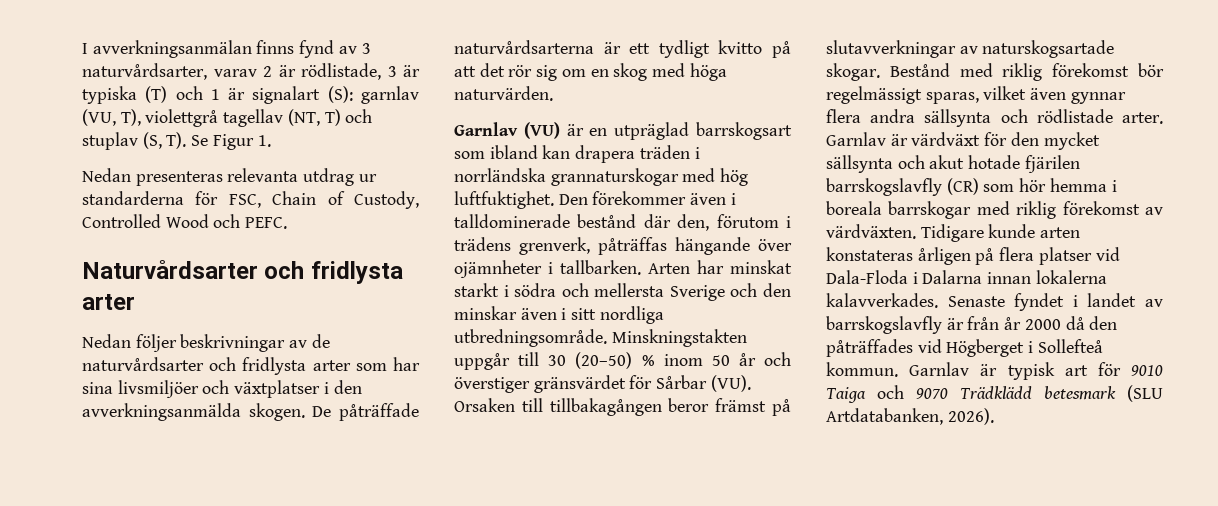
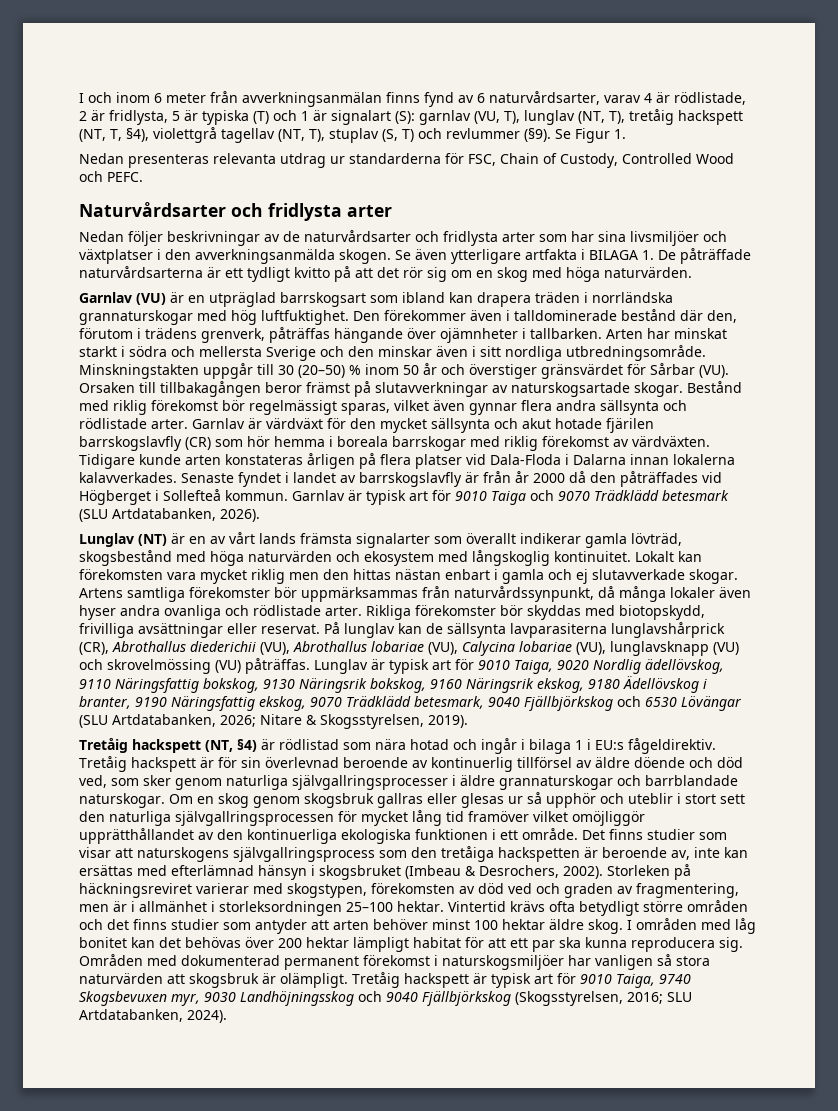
[82,43,88,54] I -> [79,91,238,103] I och inom 6 meter från
[361,43,371,54] 3 -> [477,93,485,103] 6
[263,63,397,80] 2 är rödlistade, 3 -> [644,92,746,105] [79,110,180,125] 4 är rödlistade, 2 är fridlysta, 5
[145,109,373,127] [82,132,187,150] violettgrå tagellav (NT, T) och stuplav (S, T). -> [524,109,743,125] [79,127,551,143] lunglav (NT, T), tretåig hackspett (NT, T, §4), violettgrå tagellav (NT, T), stuplav (S, T) och revlummer (§9).
(305, 412) none -> [395,249,654,264] Se även ytterligare artfakta i BILAGA 1.
(994, 416) none -> [79,532,682,548] [79,550,702,566] [79,569,738,584] [79,586,751,602] [79,605,705,620] [79,622,725,638] [79,641,739,656] [79,658,724,674] [79,676,707,693] [79,696,741,711] [79,714,468,729] [79,738,716,754] [79,756,743,772] [79,775,738,790] [79,792,745,808] [79,810,645,826] [79,828,727,844] [79,846,748,862] [79,864,691,880] [79,883,739,898] [79,900,748,916] [79,918,756,934] [79,937,743,952] [79,954,710,970] [79,972,691,988] [79,991,692,1006] [79,1009,227,1023] // Lunglav (NT) är en av vårt lands främsta signalarter som överallt indikerar gamla lövträd, skogsbestånd med höga naturvärden och ekosystem med långskoglig kontinuitet. Lokalt kan förekomsten vara mycket riklig men den hittas nästan enbart i gamla och ej slutavverkade skogar. Artens samtliga förekomster bör uppmärksammas från naturvårdssynpunkt, då många lokaler även hyser andra ovanliga och rödlistade arter. Rikliga förekomster bör skyddas med biotopskydd, frivilliga avsättningar eller reservat. På lunglav kan de sällsynta lavparasiterna lunglavshårprick (CR), Abrothallus diederichii (VU), Abrothallus lobariae (VU), Calycina lobariae (VU), lunglavsknapp (VU) och skrovelmössing (VU) påträffas. Lunglav är typisk art för 9010 Taiga, 9020 Nordlig ädellövskog, 9110 Näringsfattig bokskog, 9130 Näringsrik bokskog, 9160 Näringsrik ekskog, 9180 Ädellövskog i branter, 9190 Näringsfattig ekskog, 9070 Trädklädd betesmark, 9040 Fjällbjörkskog och 6530 Lövängar (SLU Artdatabanken, 2026; Nitare & Skogsstyrelsen, 2019). // Tretåig hackspett (NT, §4) är rödlistad som nära hotad och ingår i bilaga 1 i EU:s fågeldirektiv. Tretåig hackspett är för sin överlevnad beroende av kontinuerlig tillförsel av äldre döende och död ved, som sker genom naturliga självgallringsprocesser i äldre grannaturskogar och barrblandade naturskogar. Om en skog genom skogsbruk gallras eller glesas ur så upphör och uteblir i stort sett den naturliga självgallringsprocessen för mycket lång tid framöver vilket omöjliggör upprätthållandet av den kontinuerliga ekologiska funktionen i ett område. Det finns studier som visar att naturskogens självgallringsprocess som den tretåiga hackspetten är beroende av, inte kan ersättas med efterlämnad hänsyn i skogsbruket (Imbeau & Desrochers, 2002). Storleken på häckningsreviret varierar med skogstypen, förekomsten av död ved och graden av fragmentering, men är i allmänhet i storleksordningen 25–100 hektar. Vintertid krävs ofta betydligt större områden och det finns studier som antyder att arten behöver minst 100 hektar äldre skog. I områden med låg bonitet kan det behövas över 200 hektar lämpligt habitat för att ett par ska kunna reproducera sig. Områden med dokumenterad permanent förekomst i naturskogsmiljöer har vanligen så stora naturvärden att skogsbruk är olämpligt. Tretåig hackspett är typisk art för 9010 Taiga, 9740 Skogsbevuxen myr, 9030 Landhöjningsskog och 9040 Fjällbjörkskog (Skogsstyrelsen, 2016; SLU Artdatabanken, 2024).

